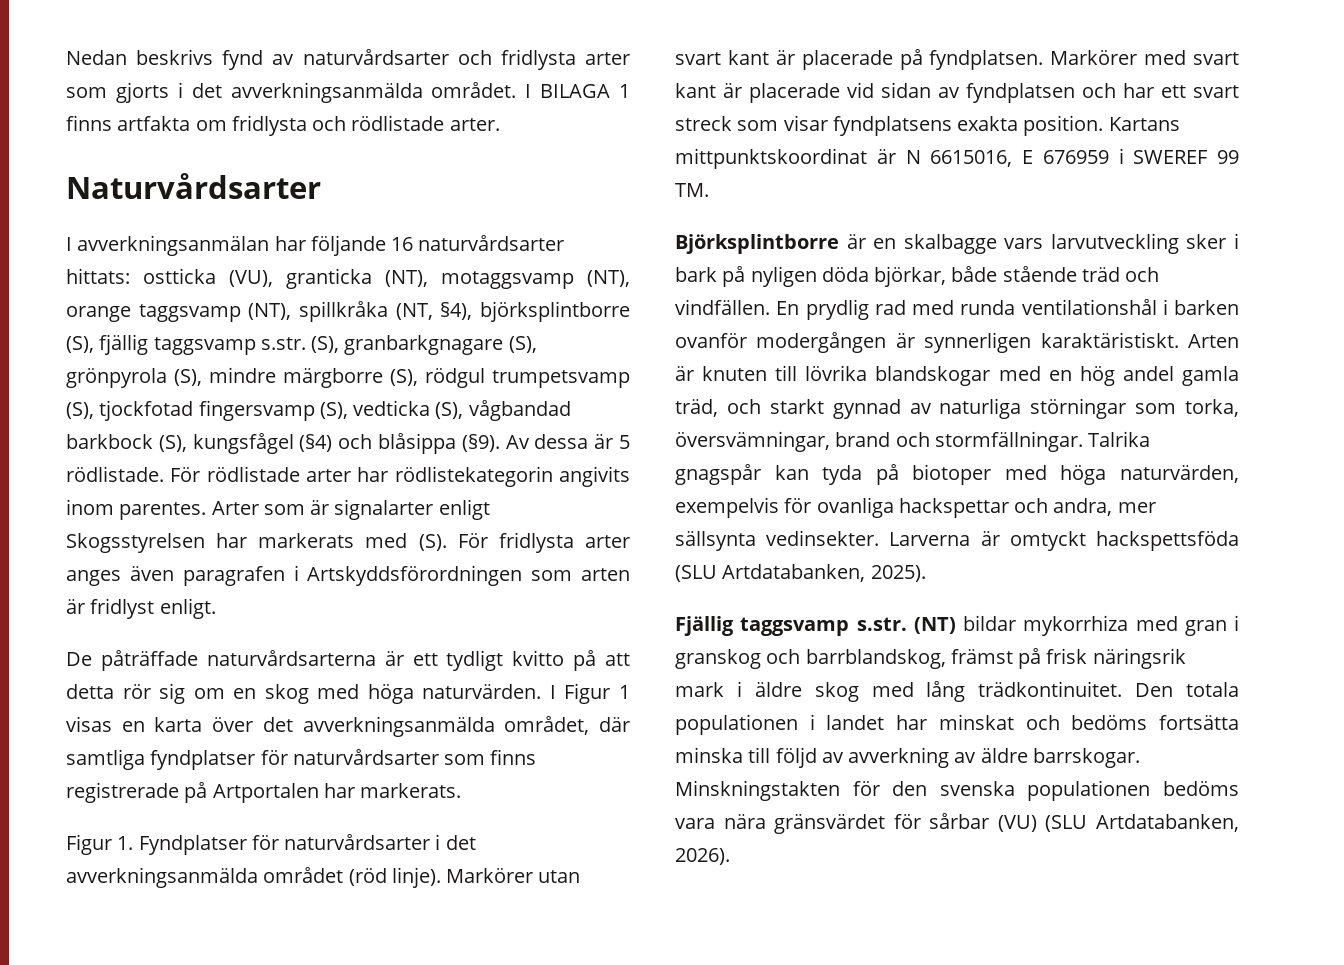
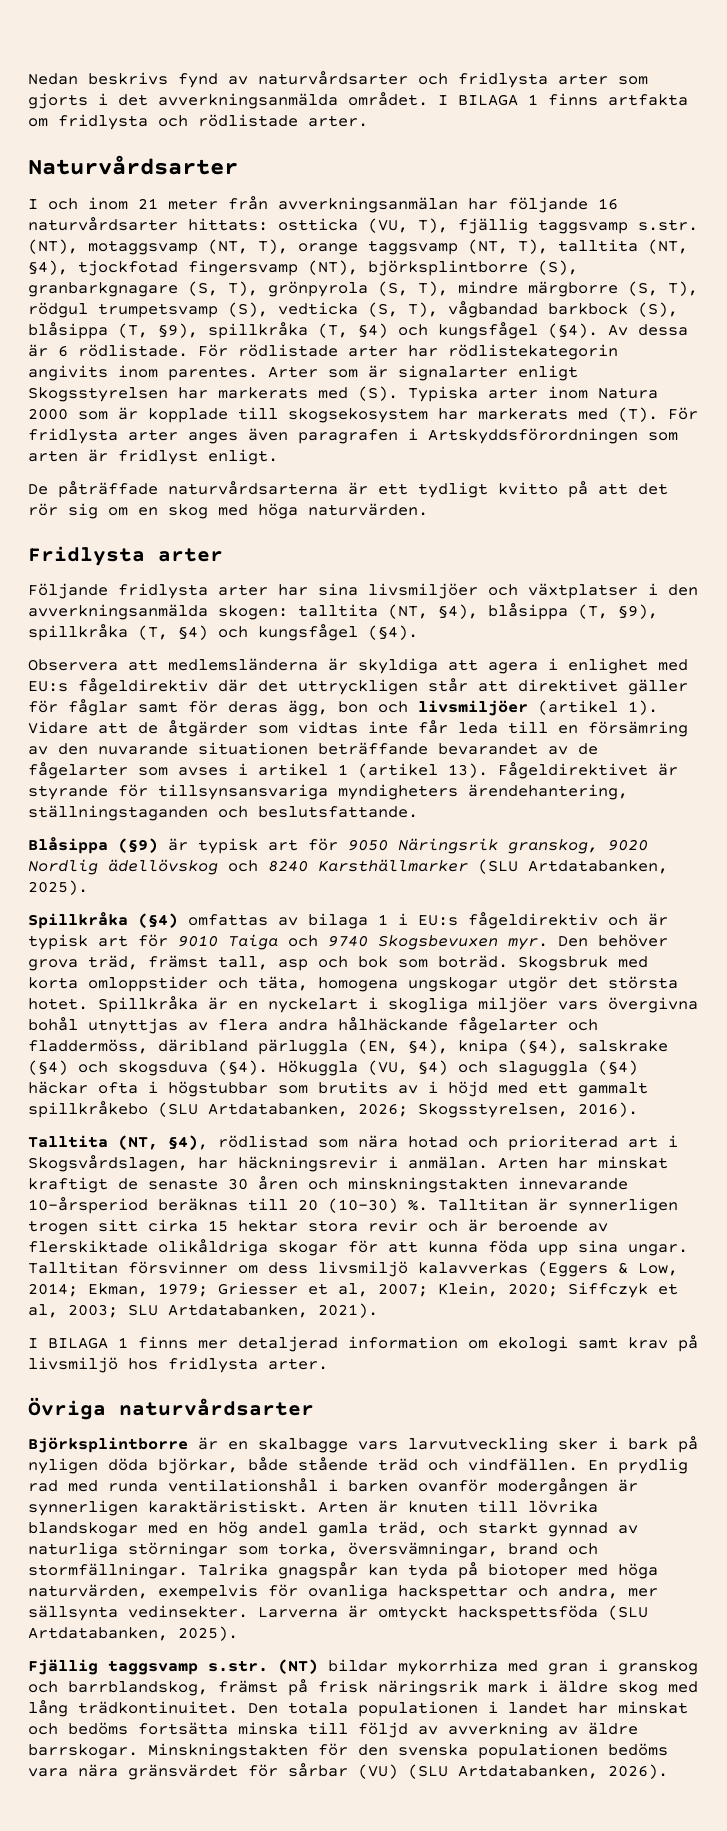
(72, 244) none -> [48,196,268,210] och inom 21 meter från
[229,268,630,289] [66,301,630,322] [66,334,537,355] [66,367,630,388] [66,400,571,421] [66,433,500,454] (VU), granticka (NT), motaggsvamp (NT), orange taggsvamp (NT), spillkråka (NT, §4), björksplintborre (S), fjällig taggsvamp s.str. (S), granbarkgnagare (S), grönpyrola (S), mindre märgborre (S), rödgul trumpetsvamp (S), tjockfotad fingersvamp (S), vedticka (S), vågbandad barkbock (S), kungsfågel (§4) och blåsippa (§9). -> [368,218,698,234] [28,239,688,255] [28,260,578,276] [28,281,698,297] [28,301,678,318] [28,322,598,339] (VU, T), fjällig taggsvamp s.str. (NT), motaggsvamp (NT, T), orange taggsvamp (NT, T), talltita (NT, §4), tjockfotad fingersvamp (NT), björksplintborre (S), granbarkgnagare (S, T), grönpyrola (S, T), mindre märgborre (S, T), rödgul trumpetsvamp (S), vedticka (S, T), vågbandad barkbock (S), blåsippa (T, §9), spillkråka (T, §4) och kungsfågel (§4).
[619,435,630,449] 5 -> [58,345,68,357] 6
(447, 542) none -> [408,386,658,402] [28,407,658,423] Typiska arter inom Natura 2000 som är kopplade till skogsekosystem har markerats med (T).
[66,684,114,699] detta -> [638,483,668,495] det
[549,683,630,704] [66,716,630,737] [66,749,537,770] [66,782,462,803] [66,834,476,855] [66,867,581,888] [675,49,1239,70] [675,82,1239,103] [675,115,1180,136] [675,148,1239,169] [675,183,709,197] I Figur 1 visas en karta över det avverkningsanmälda området, där samtliga fyndplatser för naturvårdsarter som finns registrerade på Artportalen har markerats. // Figur 1. Fyndplatser för naturvårdsarter i det avverkningsanmälda området (röd linje). Markörer utan svart kant är placerade på fyndplatsen. Markörer med svart kant är placerade vid sidan av fyndplatsen och har ett svart streck som visar fyndplatsens exakta position. Kartans mittpunktskoordinat är N 6615016, E 676959 i SWEREF 99 TM. -> [28,546,223,566] [28,583,698,599] [28,603,658,620] [28,624,418,641] [28,658,688,674] [28,678,688,695] [28,699,658,716] [28,720,688,737] [28,742,598,755] [28,762,678,779] [28,784,628,800] [28,805,418,821] [28,837,648,854] [28,859,668,875] [28,880,88,895] [28,912,668,929] [28,934,668,950] [28,955,648,971] [28,976,678,992] [28,996,698,1013] [28,1017,598,1034] [28,1039,668,1055] [28,1060,638,1076] [28,1081,648,1097] [28,1101,638,1118] [28,1135,678,1151] [28,1155,668,1172] [28,1176,628,1193] [28,1197,678,1214] [28,1219,608,1235] [28,1239,688,1256] [28,1261,678,1277] [28,1282,678,1298] [28,1303,378,1318] [28,1335,698,1352] [28,1357,328,1373] [28,1397,314,1420] // Fridlysta arter // Följande fridlysta arter har sina livsmiljöer och växtplatser i den avverkningsanmälda skogen: talltita (NT, §4), blåsippa (T, §9), spillkråka (T, §4) och kungsfågel (§4). // Observera att medlemsländerna är skyldiga att agera i enlighet med EU:s fågeldirektiv där det uttryckligen står att direktivet gäller för fåglar samt för deras ägg, bon och livsmiljöer (artikel 1). Vidare att de åtgärder som vidtas inte får leda till en försämring av den nuvarande situationen beträffande bevarandet av de fågelarter som avses i artikel 1 (artikel 13). Fågeldirektivet är styrande för tillsynsansvariga myndigheters ärendehantering, ställningstaganden och beslutsfattande. // Blåsippa (§9) är typisk art för 9050 Näringsrik granskog, 9020 Nordlig ädellövskog och 8240 Karsthällmarker (SLU Artdatabanken, 2025). // Spillkråka (§4) omfattas av bilaga 1 i EU:s fågeldirektiv och är typisk art för 9010 Taiga och 9740 Skogsbevuxen myr. Den behöver grova träd, främst tall, asp och bok som boträd. Skogsbruk med korta omloppstider och täta, homogena ungskogar utgör det största hotet. Spillkråka är en nyckelart i skogliga miljöer vars övergivna bohål utnyttjas av flera andra hålhäckande fågelarter och fladdermöss, däribland pärluggla (EN, §4), knipa (§4), salskrake (§4) och skogsduva (§4). Hökuggla (VU, §4) och slaguggla (§4) häckar ofta i högstubbar som brutits av i höjd med ett gammalt spillkråkebo (SLU Artdatabanken, 2026; Skogsstyrelsen, 2016). // Talltita (NT, §4), rödlistad som nära hotad och prioriterad art i Skogsvårdslagen, har häckningsrevir i anmälan. Arten har minskat kraftigt de senaste 30 åren och minskningstakten innevarande 10-årsperiod beräknas till 20 (10–30) %. Talltitan är synnerligen trogen sitt cirka 15 hektar stora revir och är beroende av flerskiktade olikåldriga skogar för att kunna föda upp sina ungar. Talltitan försvinner om dess livsmiljö kalavverkas (Eggers & Low, 2014; Ekman, 1979; Griesser et al, 2007; Klein, 2020; Siffczyk et al, 2003; SLU Artdatabanken, 2021). // I BILAGA 1 finns mer detaljerad information om ekologi samt krav på livsmiljö hos fridlysta arter. // Övriga naturvårdsarter

